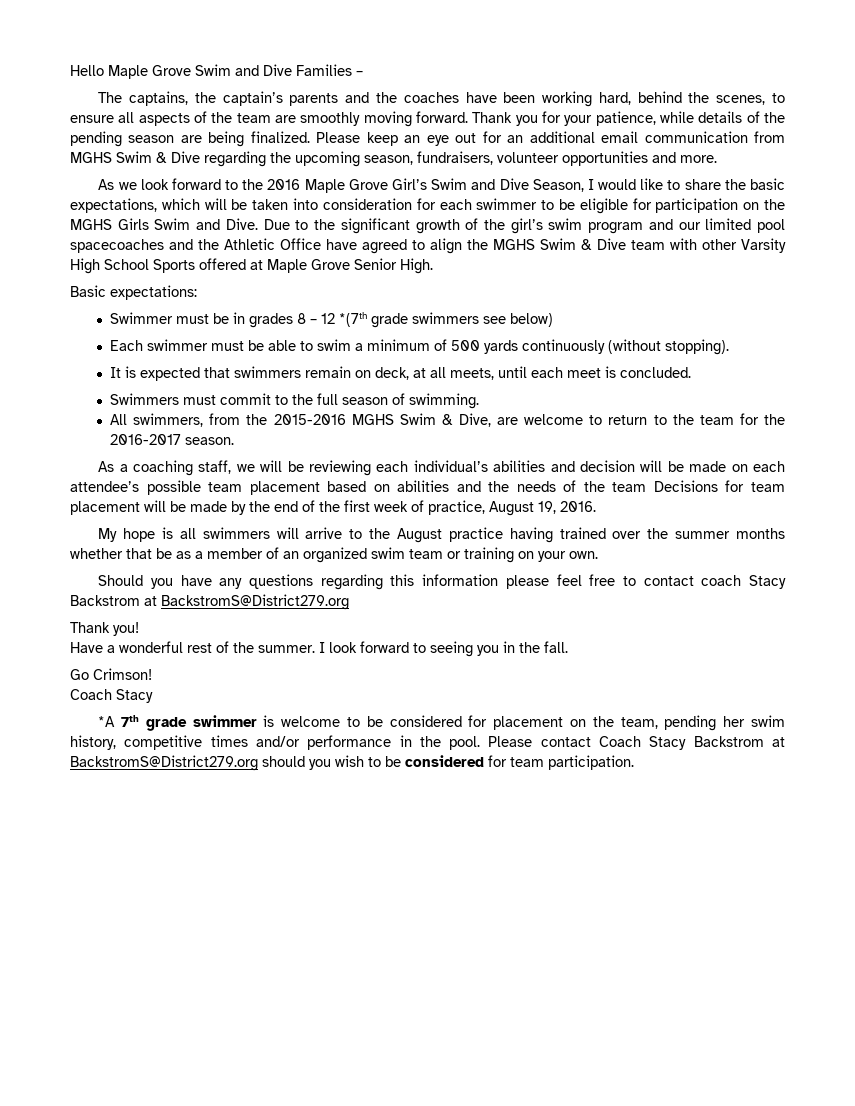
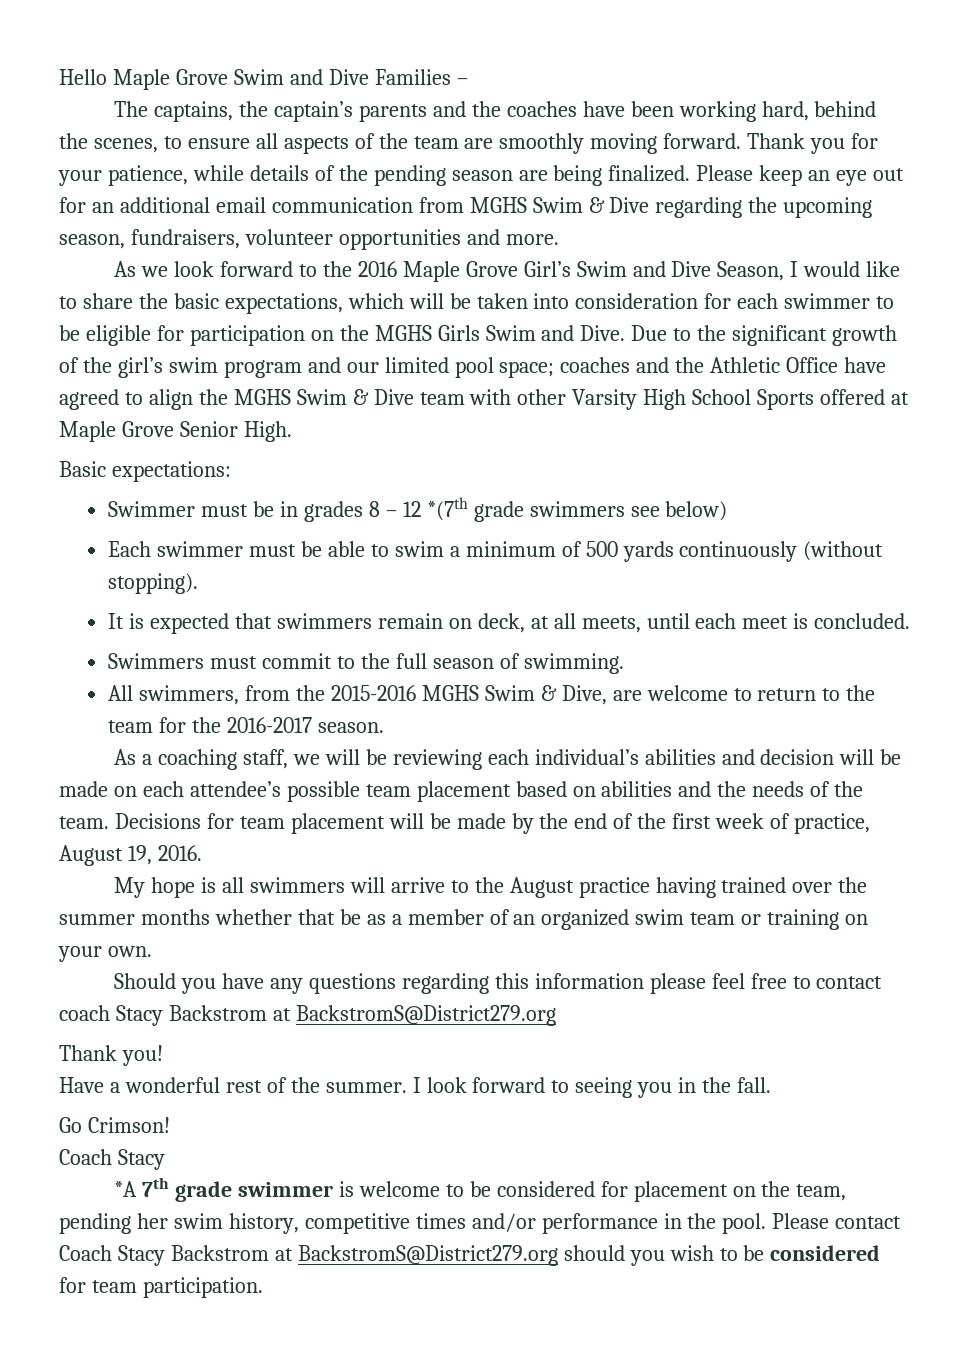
[70,239,164,253] spacecoaches -> [499,357,631,378] space; coaches
[612,482,647,492] team -> [59,816,109,829] team.

